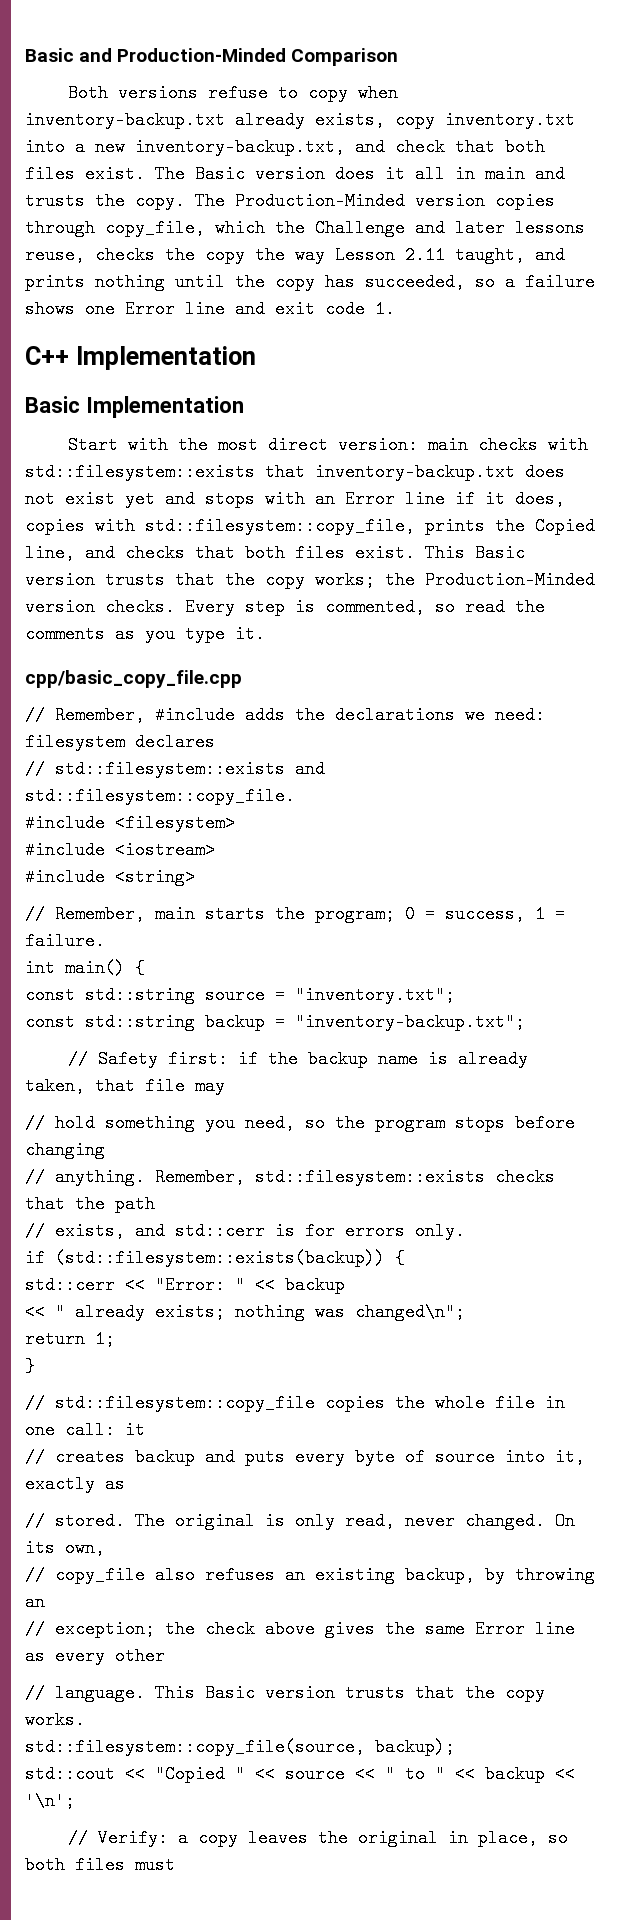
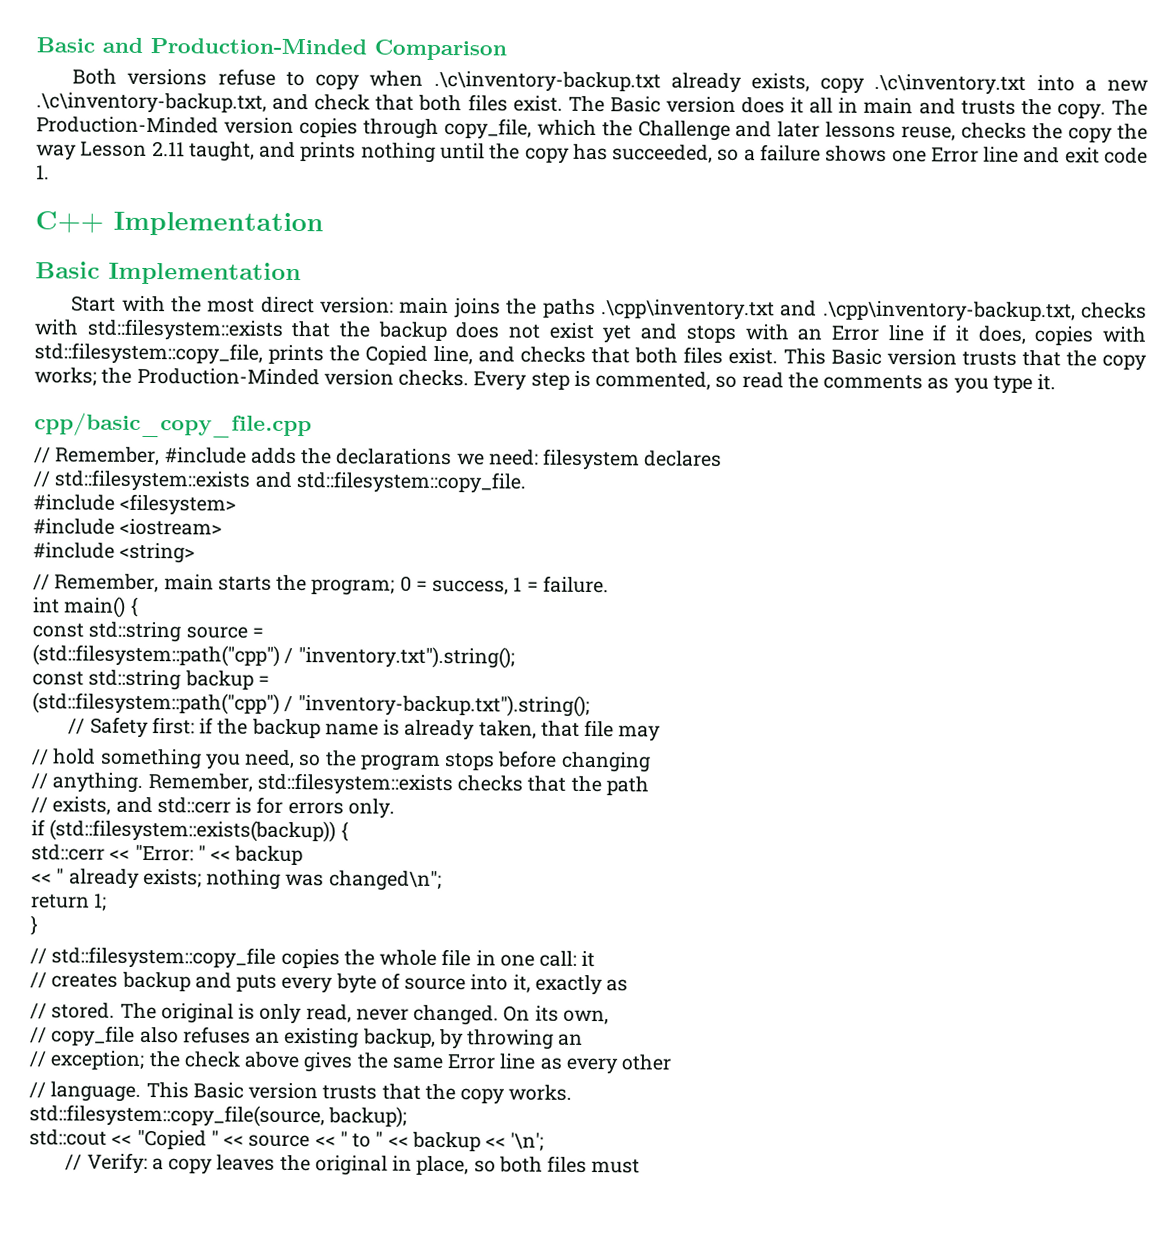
[25,111,225,129] inventory-backup.txt -> [433,70,661,93] .\c\inventory-backup.txt
[445,111,575,129] inventory.txt -> [874,73,1027,95] .\c\inventory.txt
[135,138,345,156] inventory-backup.txt, -> [36,92,267,114] .\c\inventory-backup.txt,
(468, 445) none -> [453,298,1076,323] joins the paths .\cpp\inventory.txt and .\cpp\inventory-backup.txt,
[315,463,515,481] inventory-backup.txt -> [339,321,448,342] the backup
[295,986,455,1004] "inventory.txt"; -> [32,644,515,669] // (std::filesystem::path("cpp") / "inventory.txt").string();
[295,1013,525,1031] "inventory-backup.txt"; -> [32,692,590,718] // (std::filesystem::path("cpp") / "inventory-backup.txt").string();

